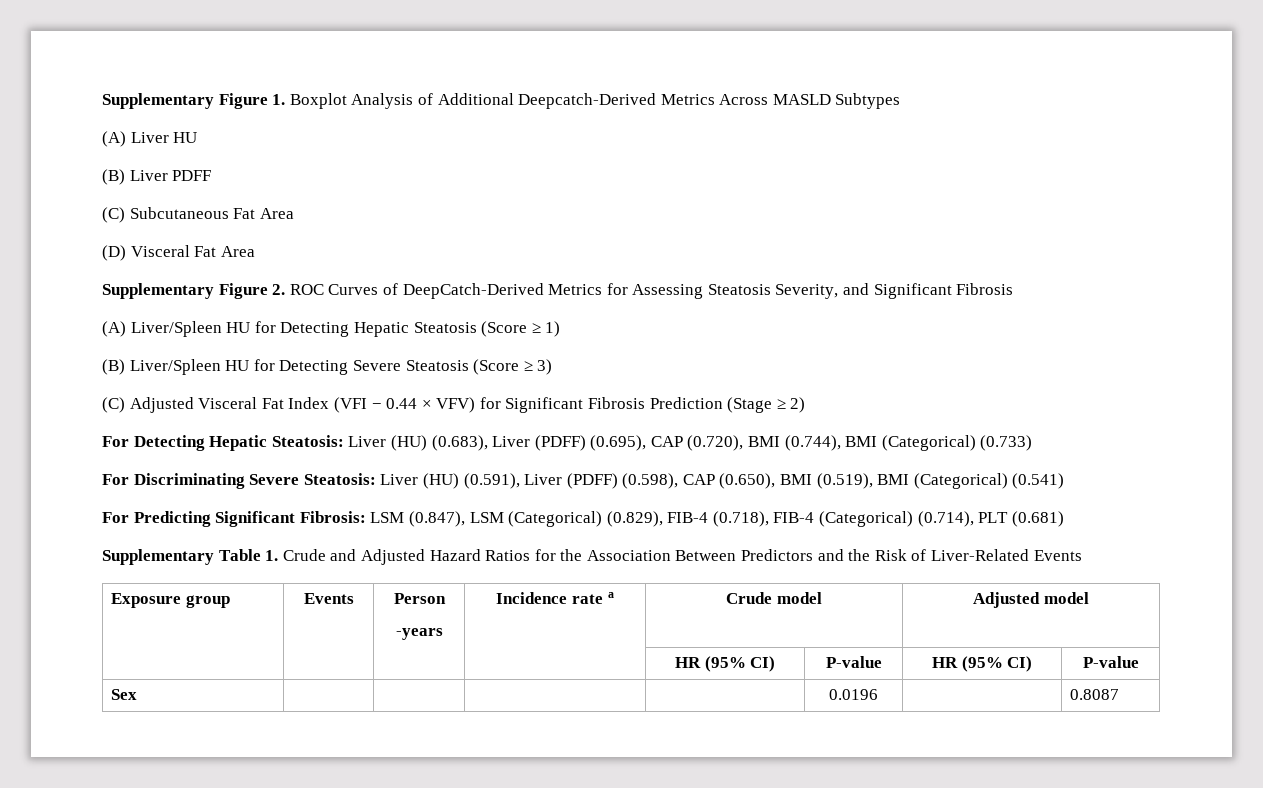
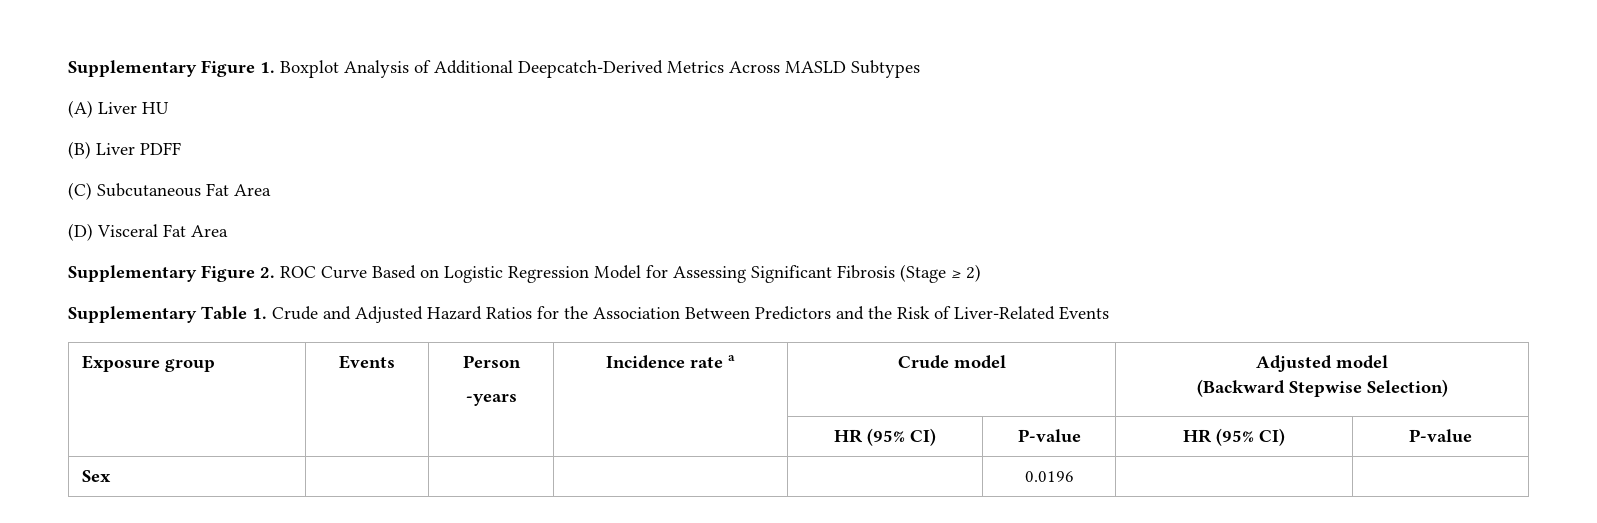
[328,283,1014,299] [102,321,561,337] [102,359,553,375] [102,397,806,413] [102,435,1033,451] [102,473,1065,489] [102,511,1064,527] Curves of DeepCatch-Derived Metrics for Assessing Steatosis Severity, and Significant Fibrosis // (A) Liver/Spleen HU for Detecting Hepatic Steatosis (Score ≥ 1) // (B) Liver/Spleen HU for Detecting Severe Steatosis (Score ≥ 3) // (C) Adjusted Visceral Fat Index (VFI − 0.44 × VFV) for Significant Fibrosis Prediction (Stage ≥ 2) // For Detecting Hepatic Steatosis: Liver (HU) (0.683), Liver (PDFF) (0.695), CAP (0.720), BMI (0.744), BMI (Categorical) (0.733) // For Discriminating Severe Steatosis: Liver (HU) (0.591), Liver (PDFF) (0.598), CAP (0.650), BMI (0.519), BMI (Categorical) (0.541) // For Predicting Significant Fibrosis: LSM (0.847), LSM (Categorical) (0.829), FIB-4 (0.718), FIB-4 (Categorical) (0.714), PLT (0.681) -> [321,264,981,283] Curve Based on Logistic Regression Model for Assessing Significant Fibrosis (Stage ≥ 2)
(1089, 598) none -> [1196,379,1448,397] // (Backward Stepwise Selection)
[1070,689,1120,700] 0.8087 -> (1074, 476) none

